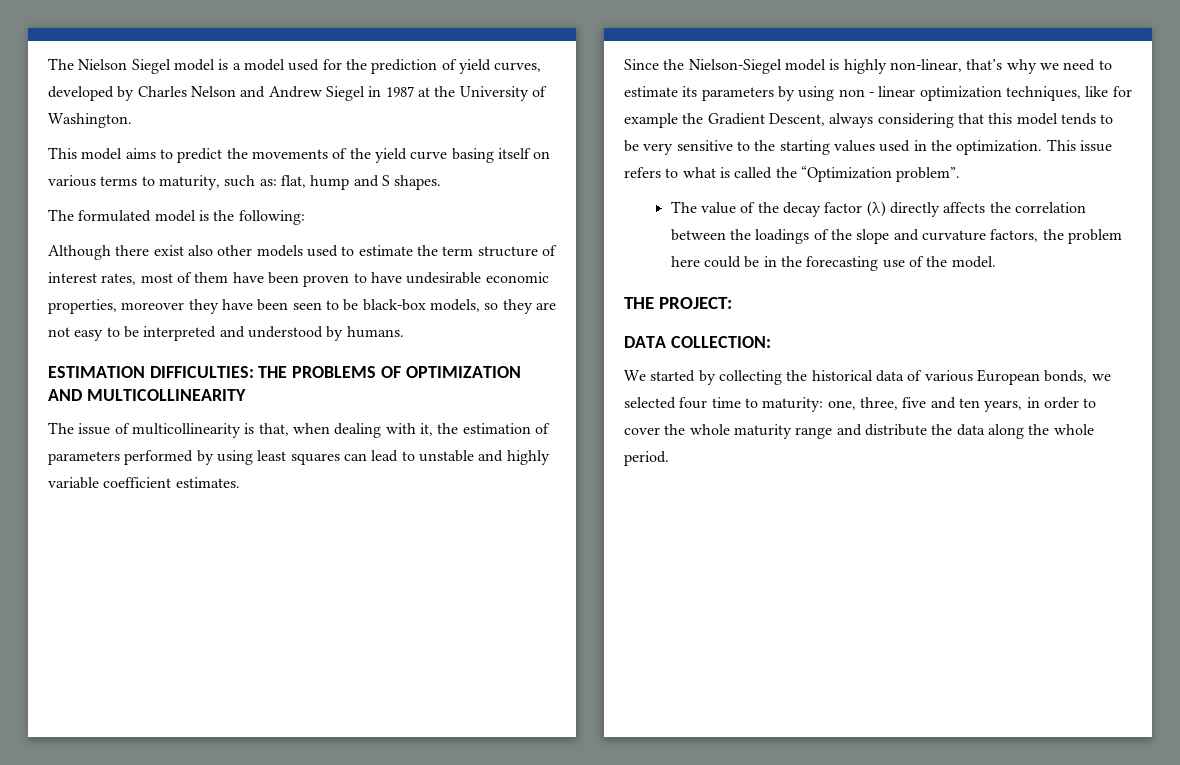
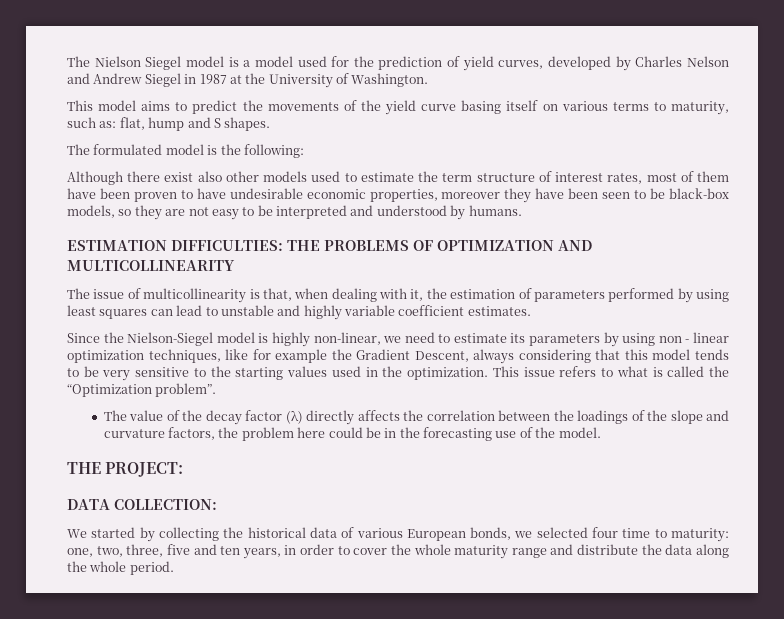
[966,59,1037,74] that’s why -> (381, 338) none
(856, 405) none -> [96,546,123,557] two,

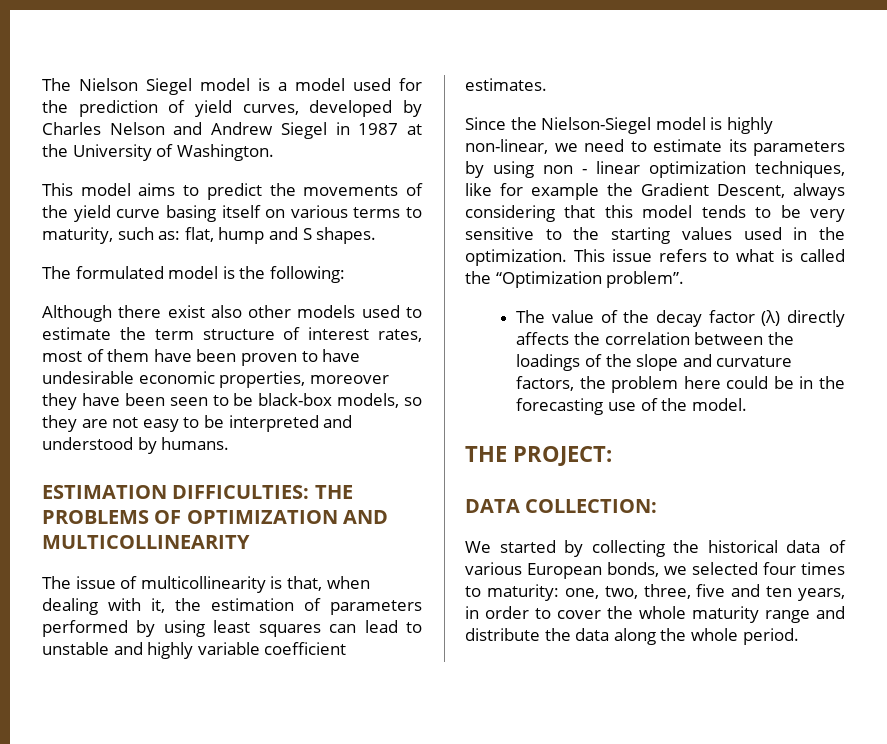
[622,528,651,538] time -> [801,562,845,575] times

